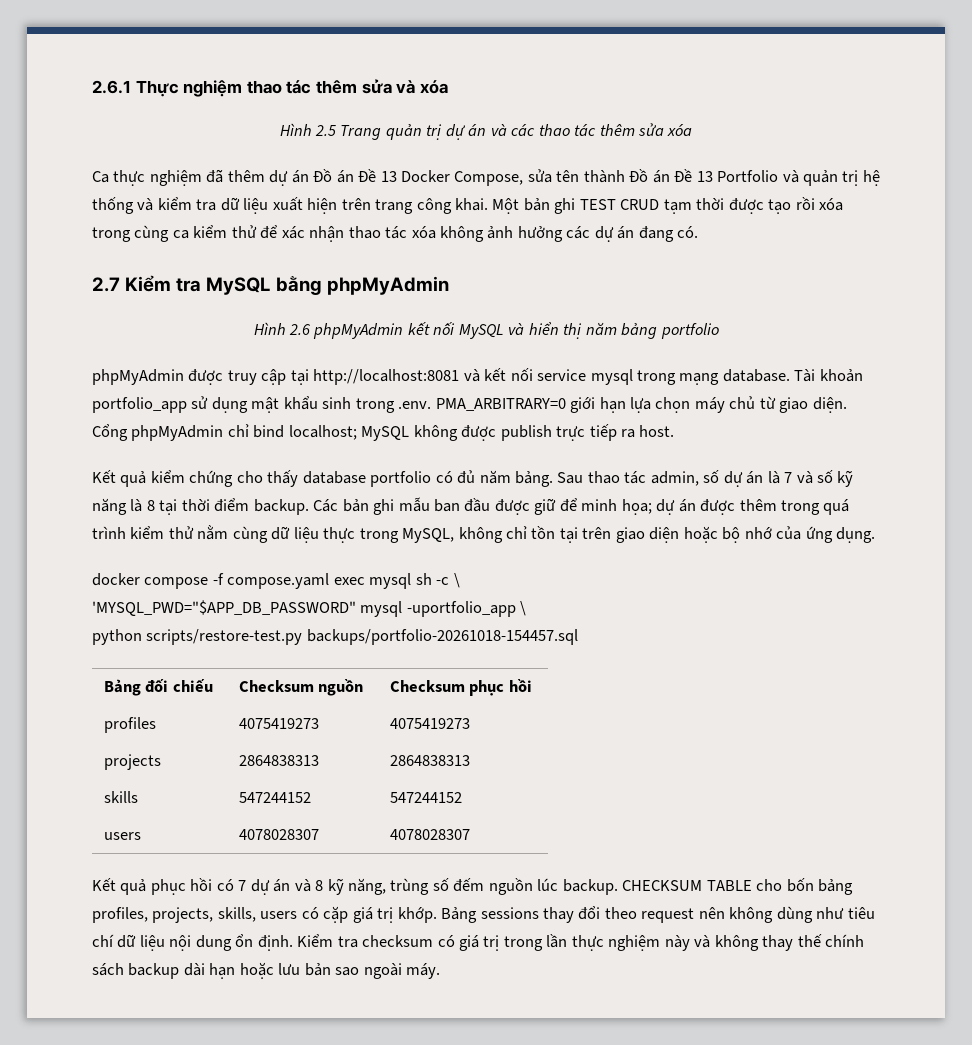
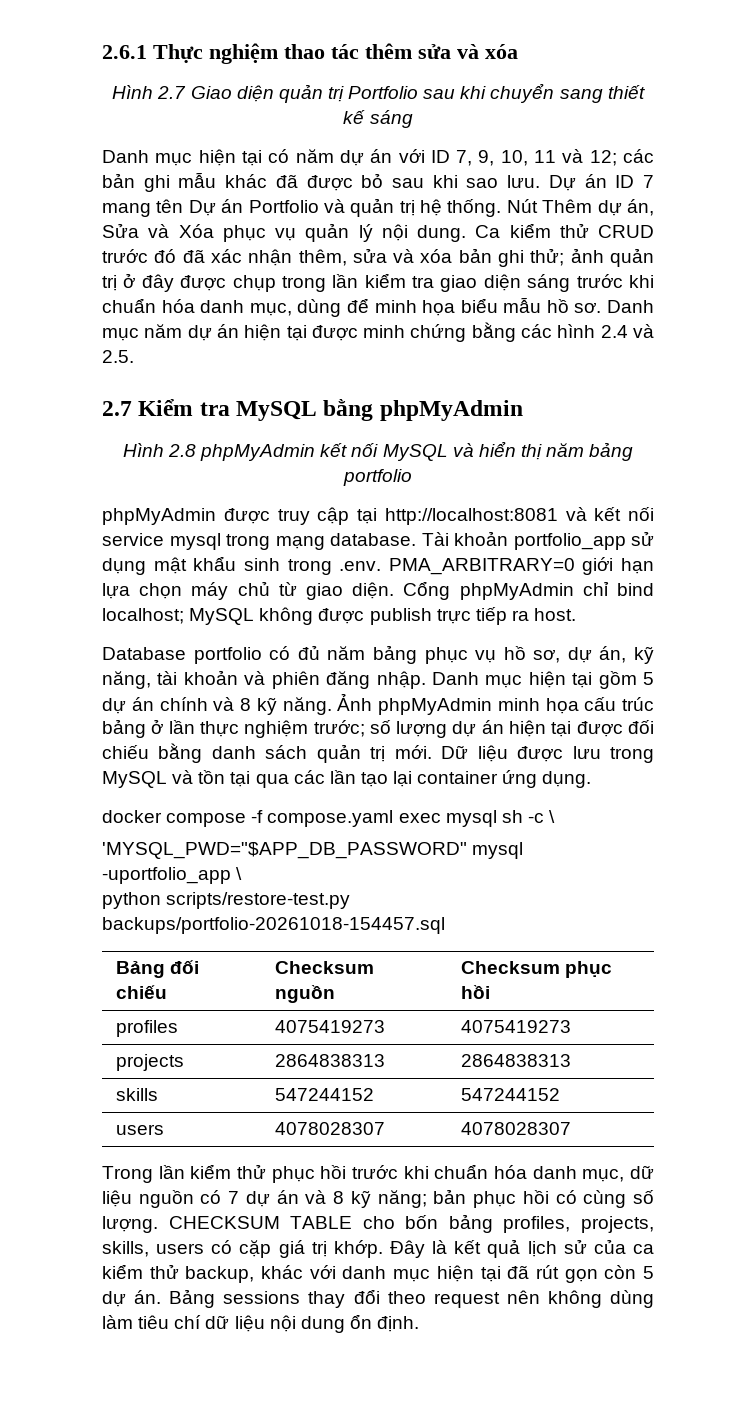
[314,123,693,140] [92,169,713,186] 2.5 Trang quản trị dự án và các thao tác thêm sửa xóa // Ca thực nghiệm đã thêm dự án Đồ án Đề 13 Docker Compose, sửa tên thành Đồ án Đề 13 -> [157,83,645,103] [343,110,413,128] [102,149,654,166] [102,172,654,192] [102,199,244,217] 2.7 Giao diện quản trị Portfolio sau khi chuyển sang thiết kế sáng // Danh mục hiện tại có năm dự án với ID 7, 9, 10, 11 và 12; các bản ghi mẫu khác đã được bỏ sau khi sao lưu. Dự án ID 7 mang tên Dự án
[92,197,844,214] [92,225,699,242] thống và kiểm tra dữ liệu xuất hiện trên trang công khai. Một bản ghi TEST CRUD tạm thời được tạo rồi xóa trong cùng ca kiểm thử để xác nhận thao tác xóa không ảnh hưởng các dự án đang có. -> [447,199,654,217] [102,223,654,242] [102,248,654,267] [102,273,654,292] [102,297,654,317] [102,322,654,342] [102,350,134,363] thống. Nút Thêm dự án, Sửa và Xóa phục vụ quản lý nội dung. Ca kiểm thử CRUD trước đó đã xác nhận thêm, sửa và xóa bản ghi thử; ảnh quản trị ở đây được chụp trong lần kiểm tra giao diện sáng trước khi chuẩn hóa danh mục, dùng để minh họa biểu mẫu hồ sơ. Danh mục năm dự án hiện tại được minh chứng bằng các hình 2.4 và 2.5.
[288,324,311,335] 2.6 -> [167,444,196,457] 2.8
[92,470,854,487] [92,497,850,515] [92,525,802,543] Kết quả kiểm chứng cho thấy database portfolio có đủ năm bảng. Sau thao tác admin, số dự án là 7 và số kỹ năng là 8 tại thời điểm backup. Các bản ghi mẫu ban đầu được giữ để minh họa; dự án được thêm trong quá trình kiểm thử nằm cùng dữ liệu thực trong MySQL, không chỉ tồn tại trên giao diện hoặc bộ nhớ của -> [102,645,654,664] [102,670,654,689] [102,693,654,715] [102,719,654,738] [102,743,654,763] [102,770,499,788] Database portfolio có đủ năm bảng phục vụ hồ sơ, dự án, kỹ năng, tài khoản và phiên đăng nhập. Danh mục hiện tại gồm 5 dự án chính và 8 kỹ năng. Ảnh phpMyAdmin minh họa cấu trúc bảng ở lần thực nghiệm trước; số lượng dự án hiện tại được đối chiếu bằng danh sách quản trị mới. Dữ liệu được lưu trong MySQL và tồn tại qua các lần tạo lại container
[92,878,213,895] Kết quả phục hồi -> [102,1164,654,1183] [102,1190,194,1208] Trong lần kiểm thử phục hồi trước khi chuẩn hóa danh mục, dữ liệu nguồn
[348,878,618,895] năng, trùng số đếm nguồn lúc backup. -> [377,1189,654,1208] [102,1216,158,1233] năng; bản phục hồi có cùng số lượng.
(437, 915) none -> [390,1239,655,1258] [102,1264,654,1283] [102,1290,162,1307] Đây là kết quả lịch sử của ca kiểm thử backup, khác với danh mục hiện tại đã rút gọn còn 5 dự án.
[816,907,845,919] như -> [102,1315,133,1329] làm
[297,934,865,951] [92,962,441,979] Kiểm tra checksum có giá trị trong lần thực nghiệm này và không thay thế chính sách backup dài hạn hoặc lưu bản sao ngoài máy. -> (420, 1324) none

